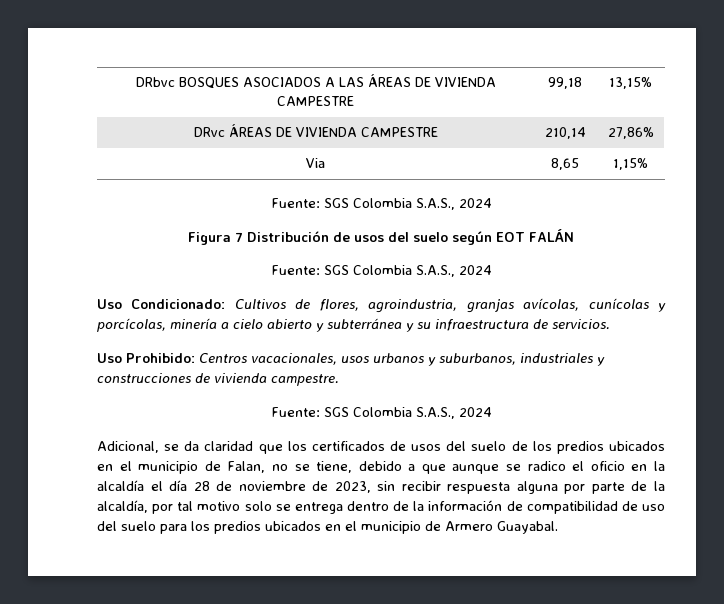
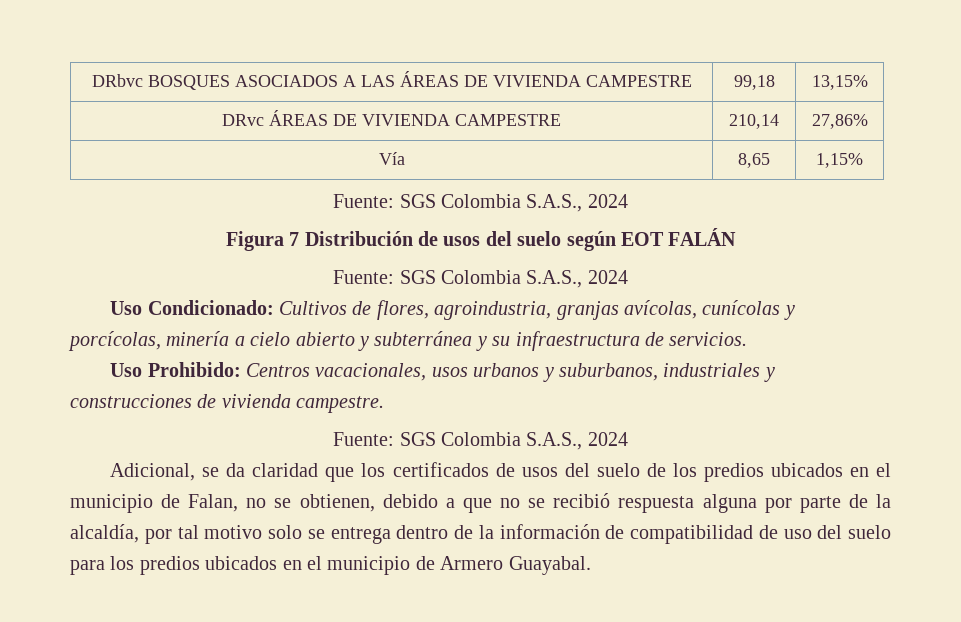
[306,158,325,168] Via -> [378,152,405,165] Vía
[316,461,353,473] tiene, -> [299,494,375,512] obtienen,
[452,461,665,474] [97,480,441,493] aunque se radico el oficio en la alcaldía el día 28 de noviembre de 2023, sin recibir -> [500,493,611,508] no se recibió

